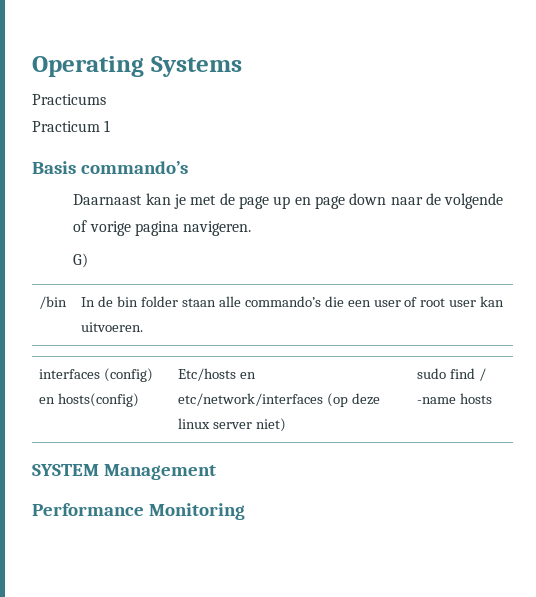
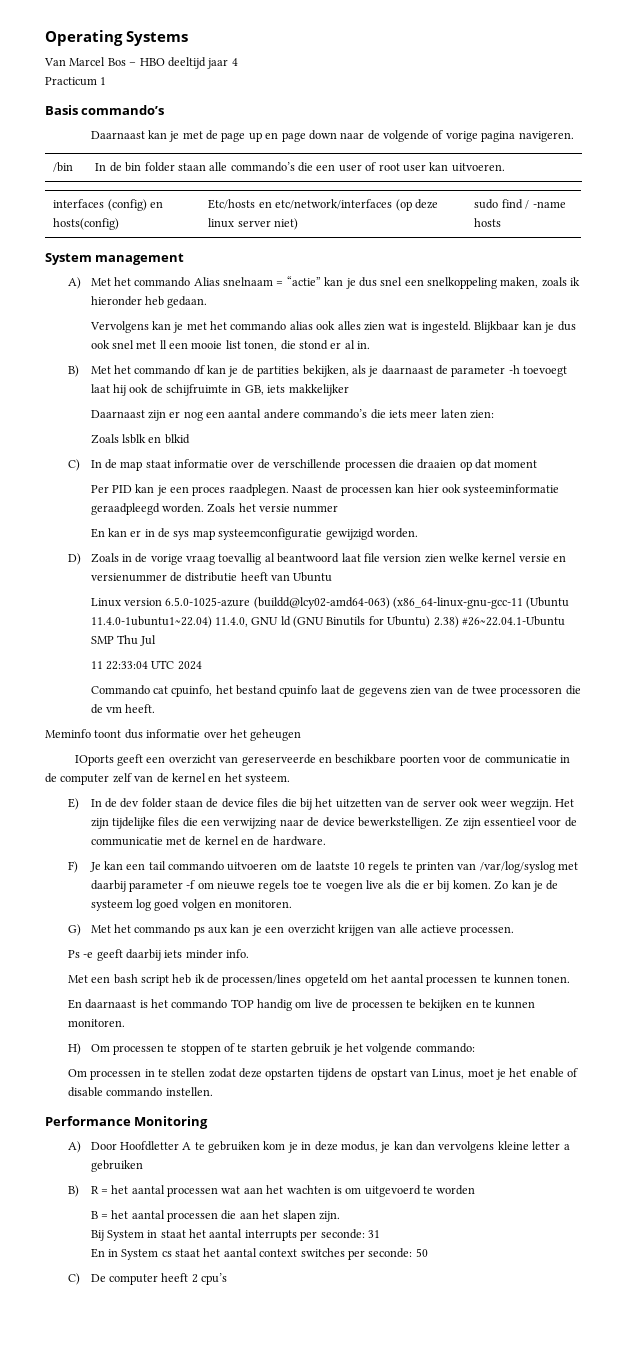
[32,94,106,105] Practicums -> [44,57,238,69] Van Marcel Bos – HBO deeltijd jaar 4
[73,253,89,268] // G) -> (574, 136) none
[32,464,216,480] [32,503,245,520] SYSTEM Management // Performance Monitoring -> [45,253,185,265] [67,276,581,289] [90,296,208,308] [89,321,576,333] [90,340,371,351] [67,365,568,377] [90,384,349,396] [90,409,495,421] [90,434,190,444] [67,459,538,471] [90,484,560,496] [90,503,339,515] [90,528,418,540] [67,553,567,565] [90,572,333,582] [90,597,570,609] [90,616,565,628] [90,635,157,646] [90,660,202,670] [90,685,581,697] [90,704,156,714] [45,729,302,741] [74,754,571,766] [45,773,290,785] [67,798,575,810] [90,817,577,829] [90,836,326,846] [67,861,579,873] [90,880,559,892] [90,899,293,911] [67,924,515,936] [67,949,250,961] [67,974,571,986] [67,999,536,1011] [67,1019,125,1027] [67,1043,475,1055] [67,1068,579,1080] [67,1087,213,1097] [45,1116,209,1129] [67,1141,570,1153] [90,1160,143,1172] [67,1185,476,1197] [90,1210,340,1222] [90,1229,380,1241] [90,1248,428,1260] [67,1273,228,1285] System management // A) Met het commando Alias snelnaam = “actie” kan je dus snel een snelkoppeling maken, zoals ik hieronder heb gedaan. // Vervolgens kan je met het commando alias ook alles zien wat is ingesteld. Blijkbaar kan je dus ook snel met ll een mooie list tonen, die stond er al in. // B) Met het commando df kan je de partities bekijken, als je daarnaast de parameter -h toevoegt laat hij ook de schijfruimte in GB, iets makkelijker // Daarnaast zijn er nog een aantal andere commando’s die iets meer laten zien: // Zoals lsblk en blkid // C) In de map staat informatie over de verschillende processen die draaien op dat moment // Per PID kan je een proces raadplegen. Naast de processen kan hier ook systeeminformatie geraadpleegd worden. Zoals het versie nummer // En kan er in de sys map systeemconfiguratie gewijzigd worden. // D) Zoals in de vorige vraag toevallig al beantwoord laat file version zien welke kernel versie en versienummer de distributie heeft van Ubuntu // Linux version 6.5.0-1025-azure (buildd@lcy02-amd64-063) (x86_64-linux-gnu-gcc-11 (Ubuntu 11.4.0-1ubuntu1~22.04) 11.4.0, GNU ld (GNU Binutils for Ubuntu) 2.38) #26~22.04.1-Ubuntu SMP Thu Jul // 11 22:33:04 UTC 2024 // Commando cat cpuinfo, het bestand cpuinfo laat de gegevens zien van de twee processoren die de vm heeft. // Meminfo toont dus informatie over het geheugen // IOports geeft een overzicht van gereserveerde en beschikbare poorten voor de communicatie in de computer zelf van de kernel en het systeem. // E) In de dev folder staan de device files die bij het uitzetten van de server ook weer wegzijn. Het zijn tijdelijke files die een verwijzing naar de device bewerkstelligen. Ze zijn essentieel voor de communicatie met de kernel en de hardware. // F) Je kan een tail commando uitvoeren om de laatste 10 regels te printen van /var/log/syslog met daarbij parameter -f om nieuwe regels toe te voegen live als die er bij komen. Zo kan je de systeem log goed volgen en monitoren. // G) Met het commando ps aux kan je een overzicht krijgen van alle actieve processen. // Ps -e geeft daarbij iets minder info. // Met een bash script heb ik de processen/lines opgeteld om het aantal processen te kunnen tonen. // En daarnaast is het commando TOP handig om live de processen te bekijken en te kunnen monitoren. // H) Om processen te stoppen of te starten gebruik je het volgende commando: // Om processen in te stellen zodat deze opstarten tijdens de opstart van Linus, moet je het enable of disable commando instellen. // Performance Monitoring // A) Door Hoofdletter A te gebruiken kom je in deze modus, je kan dan vervolgens kleine letter a gebruiken // B) R = het aantal processen wat aan het wachten is om uitgevoerd te worden // B = het aantal processen die aan het slapen zijn. // Bij System in staat het aantal interrupts per seconde: 31 // En in System cs staat het aantal context switches per seconde: 50 // C) De computer heeft 2 cpu’s

